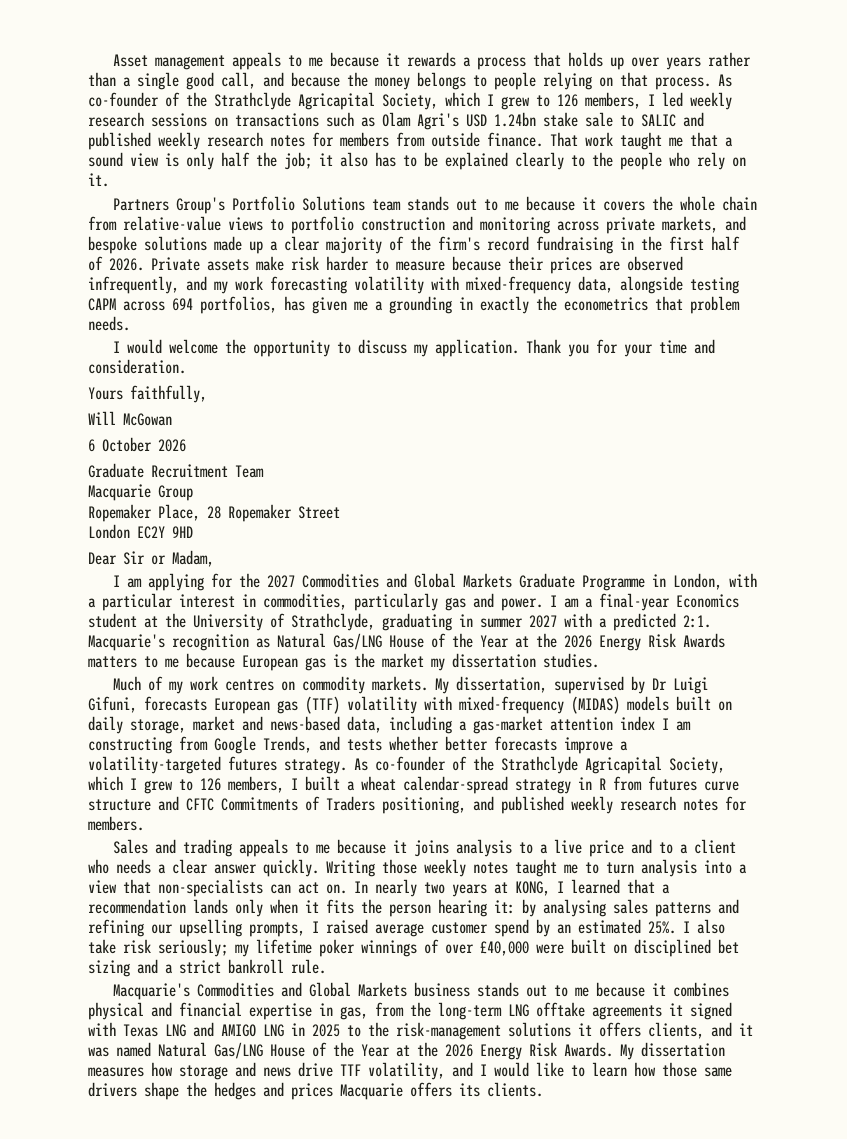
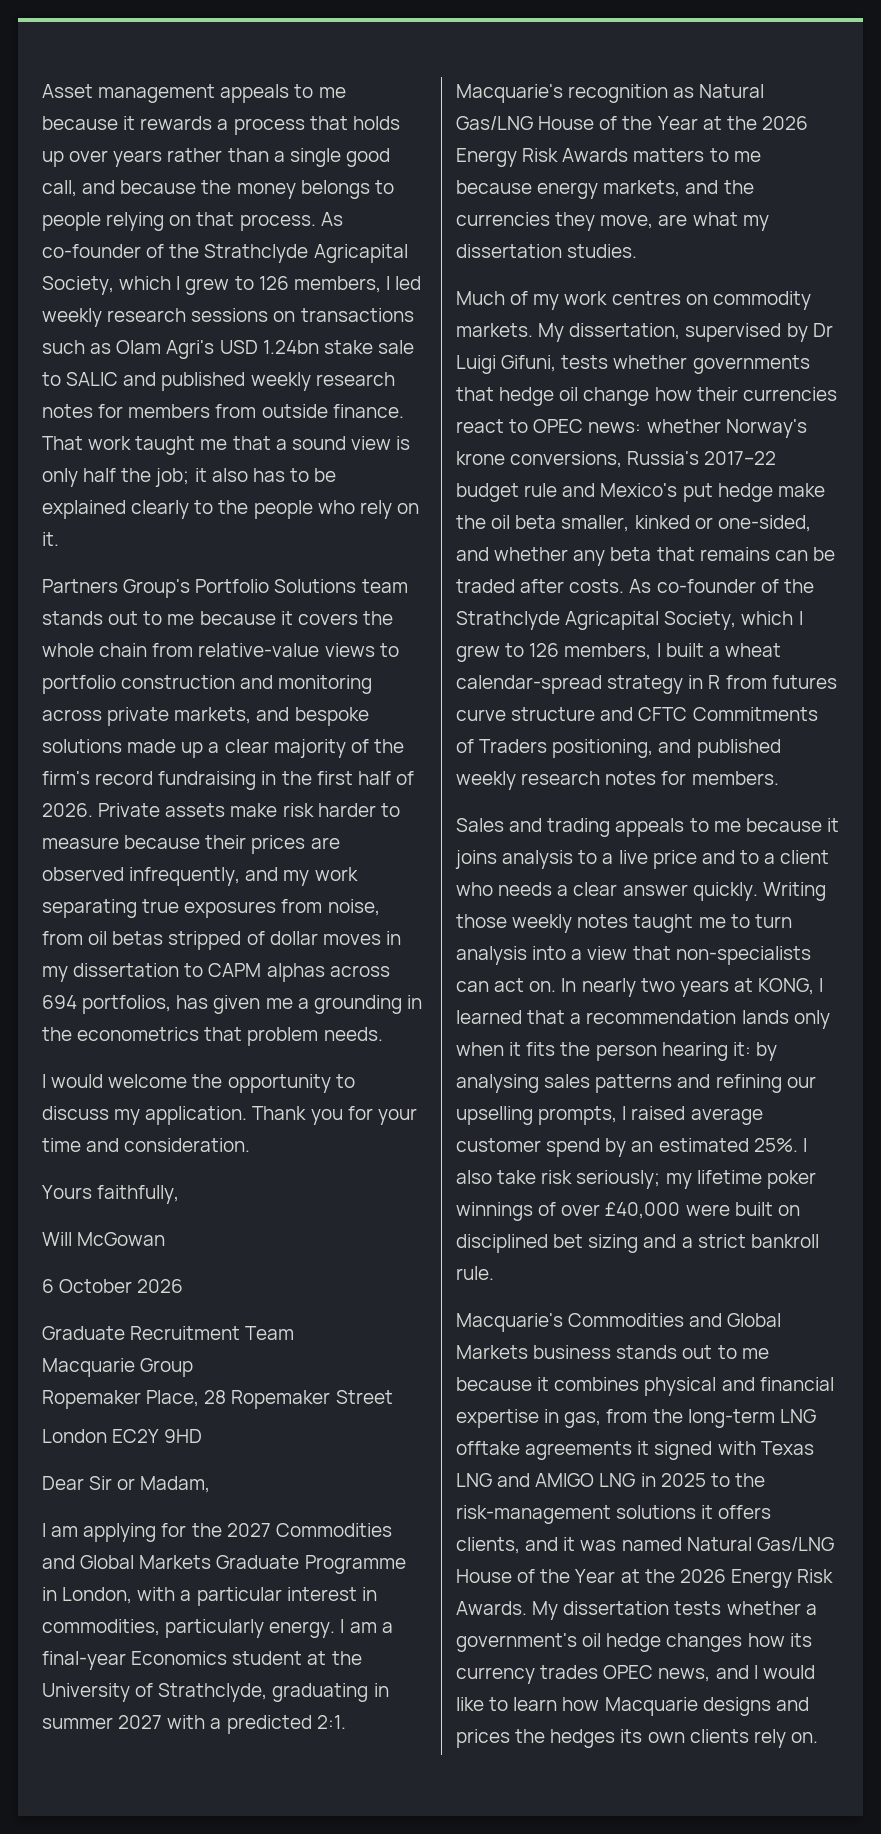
[270,276,739,294] [88,298,116,311] forecasting volatility with mixed-frequency data, alongside testing CAPM -> [42,899,380,918] [42,931,401,950] [42,963,325,982] separating true exposures from noise, from oil betas stripped of dollar moves in my dissertation to CAPM alphas
[480,296,529,314] exactly -> (422, 1002) none
[445,593,543,611] gas and power. -> [269,1621,336,1638] energy.
[242,653,424,671] European gas is the market -> [537,180,754,199] [456,212,738,231] energy markets, and the currencies they move, are what
[144,696,732,714] [88,716,691,734] [88,736,628,754] [88,756,347,774] forecasts European gas (TTF) volatility with mixed-frequency (MIDAS) models built on daily storage, market and news-based data, including a gas-market attention index I am constructing from Google Trends, and tests whether better forecasts improve a volatility-targeted futures strategy. -> [561,355,810,374] [456,387,837,406] [456,419,807,438] [456,451,777,468] [456,483,825,502] [456,515,811,532] [456,547,835,566] [456,579,625,593] tests whether governments that hedge oil change how their currencies react to OPEC news: whether Norway's krone conversions, Russia's 2017–22 budget rule and Mexico's put hedge make the oil beta smaller, kinked or one-sided, and whether any beta that remains can be traded after costs.
[88,1062,445,1080] measures how storage and news drive TTF volatility, -> [674,1601,817,1615] [456,1633,812,1652] [456,1665,711,1684] tests whether a government's oil hedge changes how its currency trades OPEC news,
[662,1062,732,1077] [88,1082,543,1100] those same drivers shape the hedges and prices Macquarie offers its clients. -> [604,1697,809,1716] [456,1729,818,1748] Macquarie designs and prices the hedges its own clients rely on.

